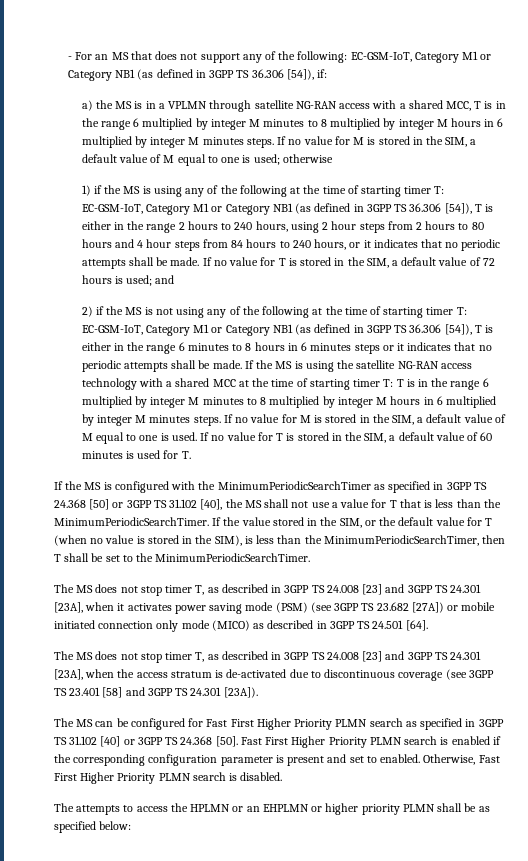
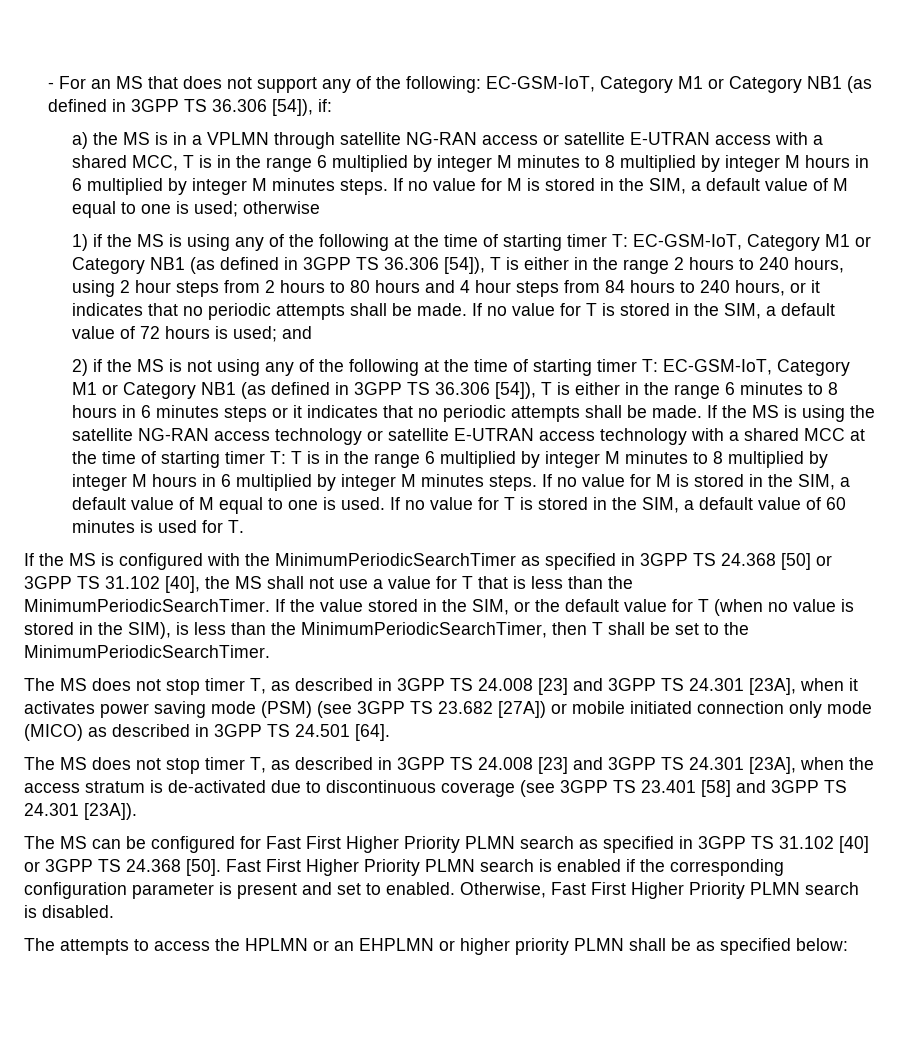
(371, 106) none -> [543,132,772,145] or satellite E-UTRAN access
(137, 384) none -> [367,428,688,445] or satellite E-UTRAN access technology

